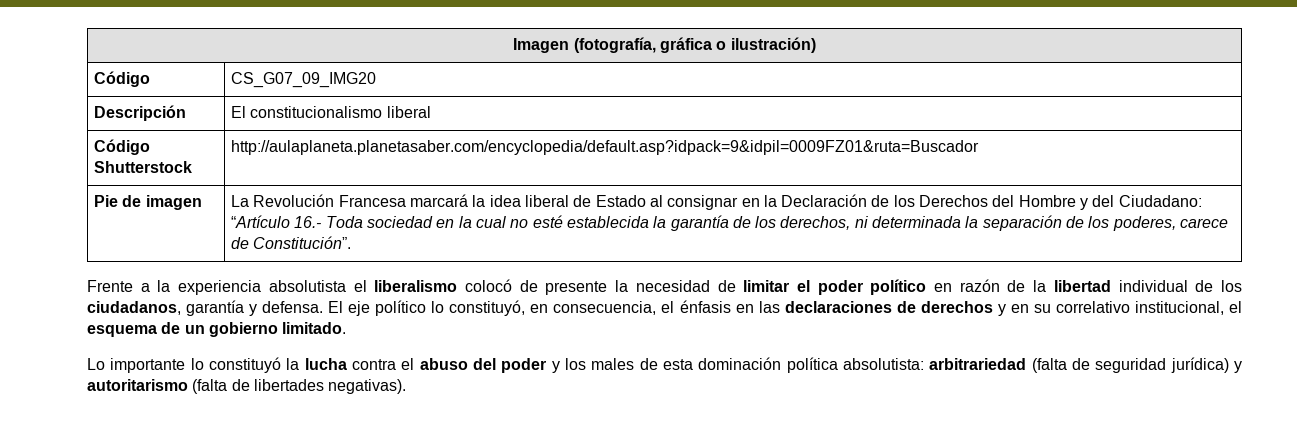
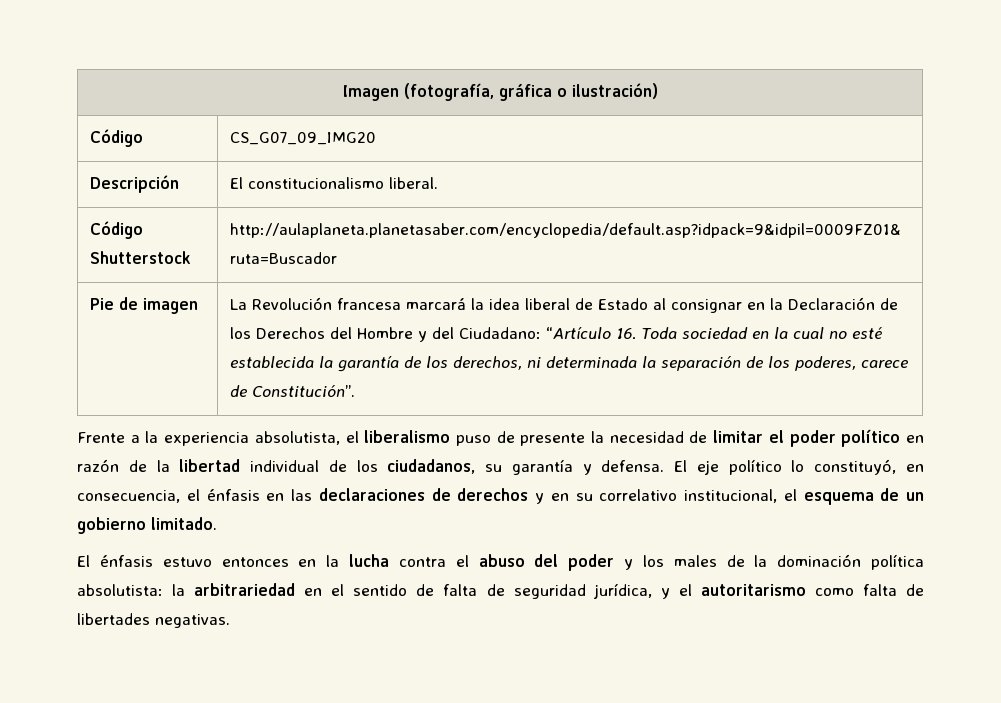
[386,106,431,118] liberal -> [388,177,438,189] liberal.
[338,195,406,207] Francesa -> [336,298,401,310] francesa
[294,216,322,228] 16.- -> [615,328,636,340] 16.
[268,280,346,292] absolutista -> [254,431,340,445] absolutista,
[464,279,512,292] colocó -> [455,435,491,446] puso
(181, 308) none -> [485,464,503,472] su
[87,357,281,373] Lo importante lo constituyó -> [77,555,317,567] El énfasis estuvo entonces en
[663,359,693,370] esta -> [754,555,768,567] la
[929,357,1242,373] [87,379,228,394] arbitrariedad (falta de seguridad jurídica) y autoritarismo (falta -> [172,583,897,599] la arbitrariedad en el sentido de falta de seguridad jurídica, y el autoritarismo como falta
[328,379,407,394] negativas). -> [155,614,230,628] negativas.

